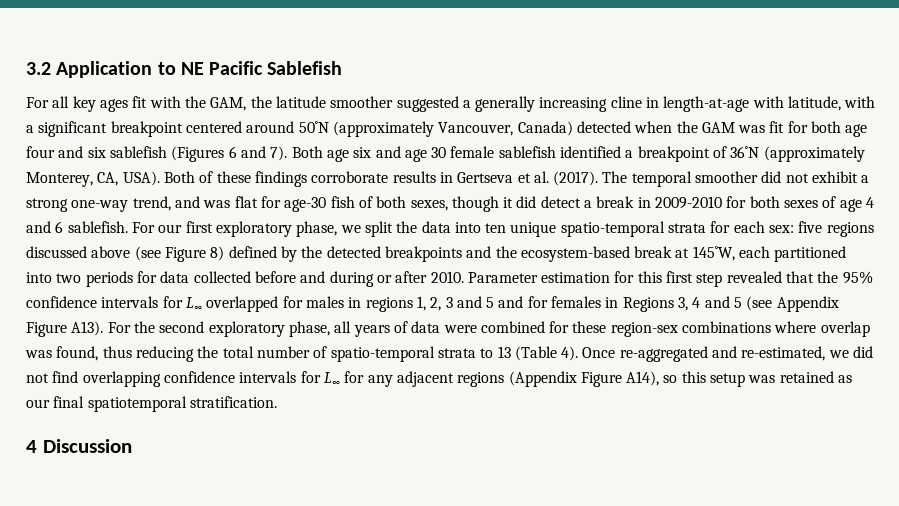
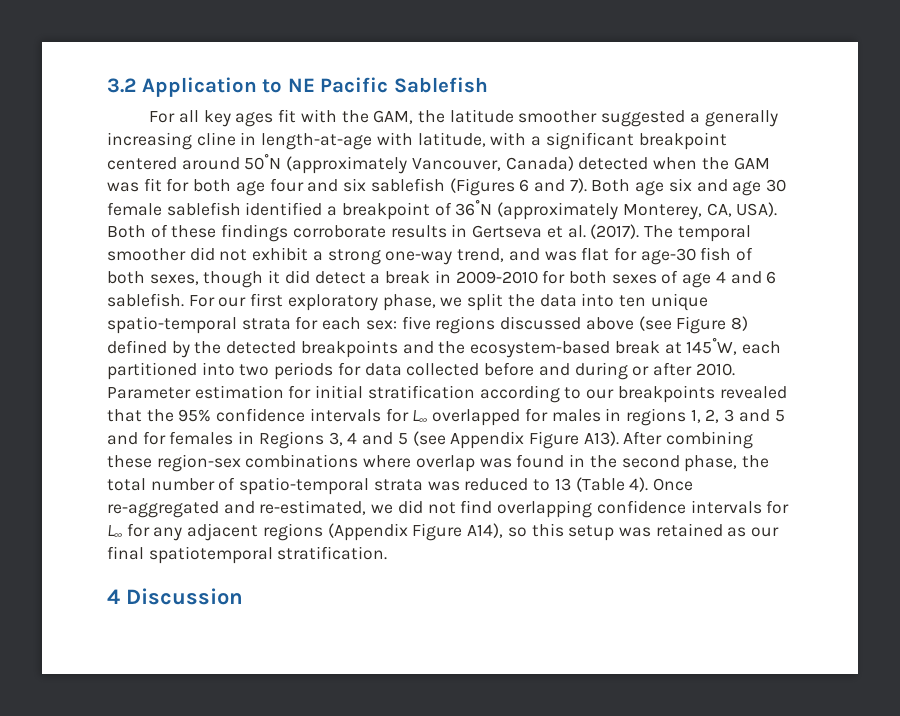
[637,271,723,287] this first step -> [315,385,715,403] initial stratification according to our breakpoints
[107,321,570,337] For the second exploratory phase, all years of data were combined for -> [623,431,754,449] After combining
[56,346,194,362] found, thus reducing -> [516,454,738,472] found in the second phase,
(476, 353) none -> [427,478,529,491] was reduced

